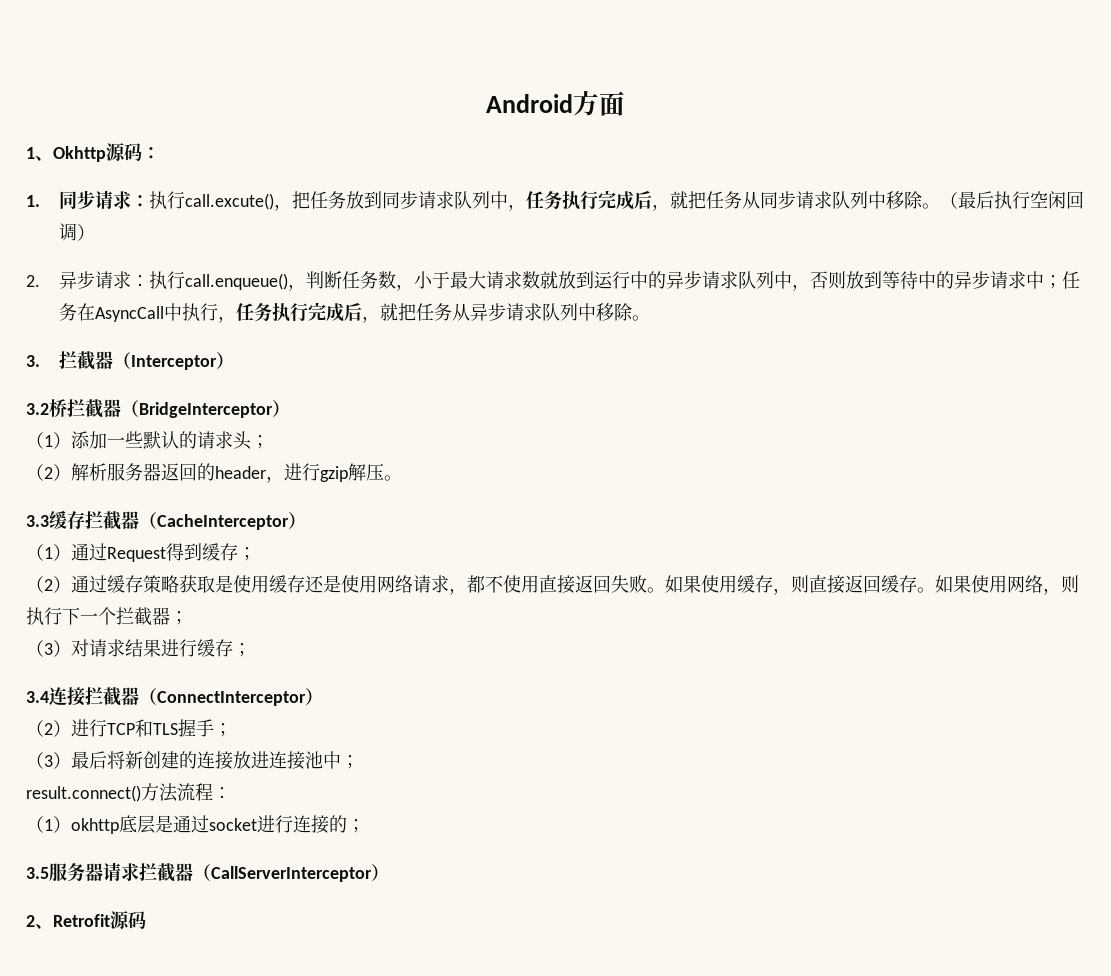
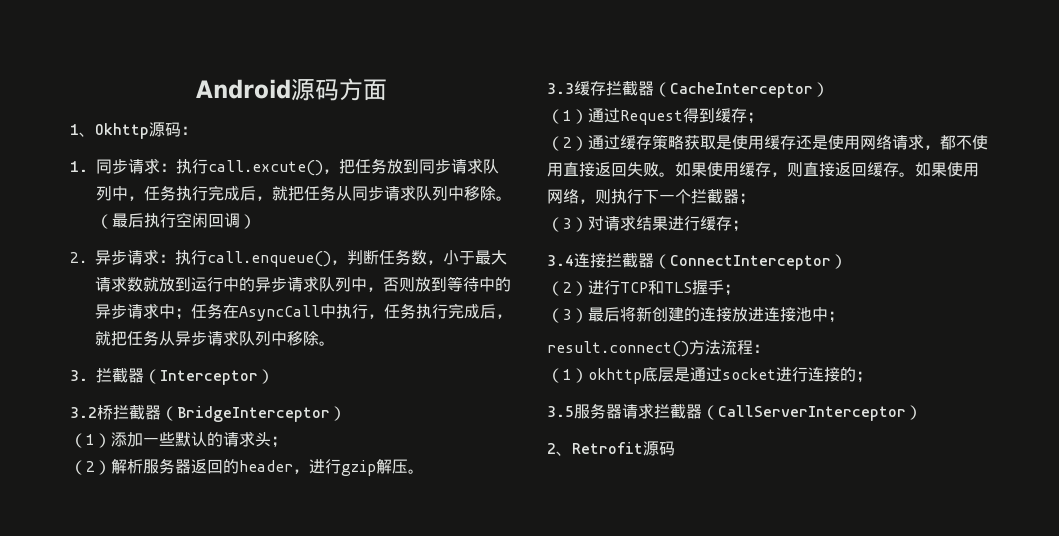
(573, 103) none -> [290,78,339,101] 源码

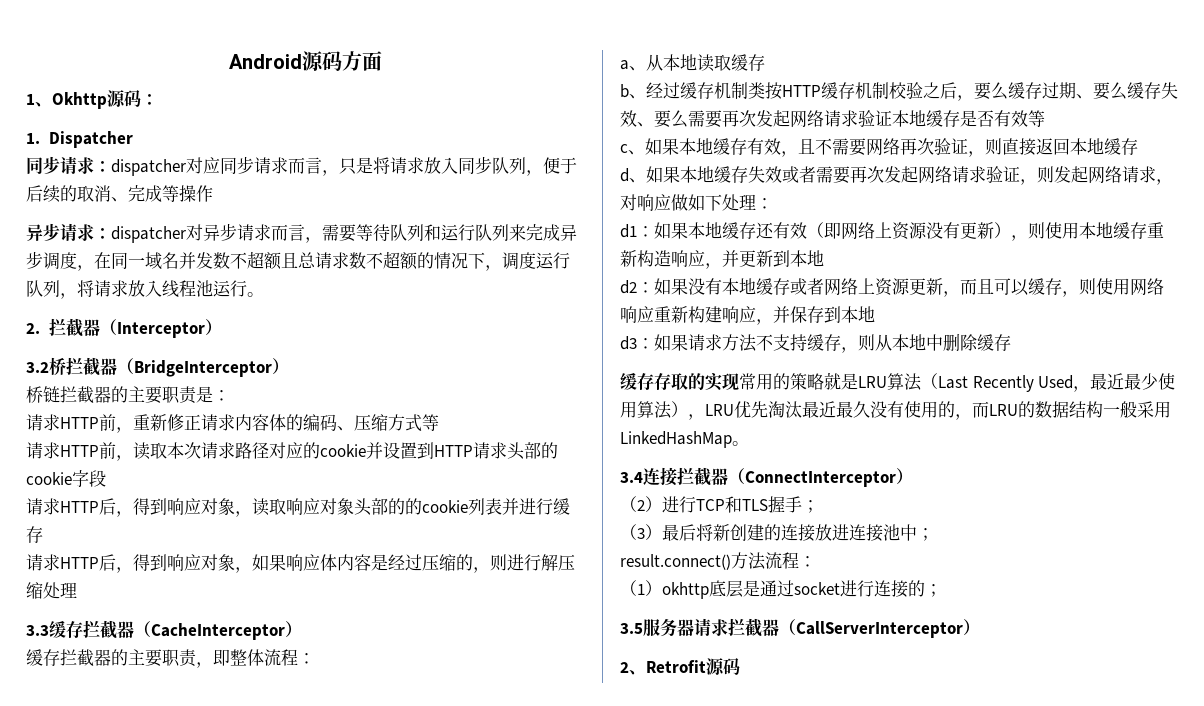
(88, 166) none -> [48,131,133,148] Dispatcher //
[176,158,499,176] [96,185,512,201] [96,212,256,229] [70,249,507,267] [95,276,511,292] [95,303,512,321] [95,330,335,346] [70,370,88,381] 执行call.excute()，把任务放到同步请求队列中，任务执行完成后，就把任务从同步请求队列中移除。（最后执行空闲回调） // 2.异步请求：执行call.enqueue()，判断任务数，小于最大请求数就放到运行中的异步请求队列中，否则放到等待中的异步请求中；任务在AsyncCall中执行，任务执行完成后，就把任务从异步请求队列中移除。 // 3. -> [111,156,577,176] [26,185,213,203] [26,223,577,243] [26,251,570,271] [26,280,264,299] [26,323,40,334] dispatcher对应同步请求而言，只是将请求放入同步队列，便于后续的取消、完成等操作 // 异步请求：dispatcher对异步请求而言，需要等待队列和运行队列来完成异步调度，在同一域名并发数不超额且总请求数不超额的情况下，调度运行队列，将请求放入线程池运行。 // 2.
[70,431,287,448] [70,458,424,476] （1）添加一些默认的请求头； // （2）解析服务器返回的header，进行gzip解压。 -> [26,386,230,404] [26,414,439,433] [26,442,558,461] [26,470,106,487] [26,498,570,517] [26,526,43,543] [26,554,575,573] [26,582,77,599] 桥链拦截器的主要职责是： // 请求HTTP前，重新修正请求内容体的编码、压缩方式等 // 请求HTTP前，读取本次请求路径对应的cookie并设置到HTTP请求头部的cookie字段 // 请求HTTP后，得到响应对象，读取响应对象头部的的cookie列表并进行缓存 // 请求HTTP后，得到响应对象，如果响应体内容是经过压缩的，则进行解压缩处理
[547,108,763,125] [547,134,988,151] [547,162,771,177] （1）通过Request得到缓存； // （2）通过缓存策略获取是使用缓存还是使用网络请求，都不使用直接返回失败。如果使用缓存 -> [26,649,315,668] [620,54,765,72] [620,82,1178,101] [620,110,1045,128] [620,138,968,157] 缓存拦截器的主要职责，即整体流程： // a、从本地读取缓存 // b、经过缓存机制类按HTTP缓存机制校验之后，要么缓存过期、要么缓存失效、要么需要再次发起网络请求验证本地缓存是否有效等 // c、如果本地缓存有效，且不需要网络再次验证
[867,162,979,177] [547,189,755,205] [547,215,748,232] 缓存。如果使用网络，则执行下一个拦截器； // （3）对请求结果进行缓存； -> [1070,138,1138,155] [620,166,1173,185] [620,194,773,211] [620,222,1164,241] [620,250,824,269] [620,278,1164,297] [620,306,875,325] [620,333,1011,353] [620,372,1176,392] [620,401,1171,420] [620,431,749,448] 本地缓存 // d、如果本地缓存失效或者需要再次发起网络请求验证，则发起网络请求，对响应做如下处理： // d1：如果本地缓存还有效（即网络上资源没有更新），则使用本地缓存重新构造响应，并更新到本地 // d2：如果没有本地缓存或者网络上资源更新，而且可以缓存，则使用网络响应重新构建响应，并保存到本地 // d3：如果请求方法不支持缓存，则从本地中删除缓存 // 缓存存取的实现常用的策略就是LRU算法（Last Recently Used，最近最少使用算法），LRU优先淘汰最近最久没有使用的，而LRU的数据结构一般采用LinkedHashMap。

